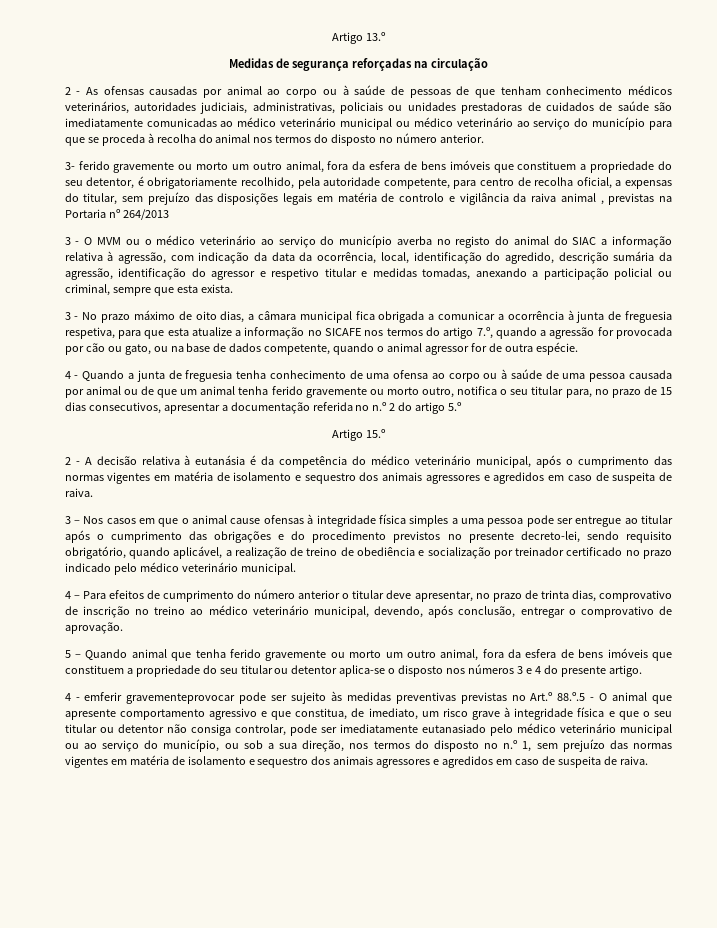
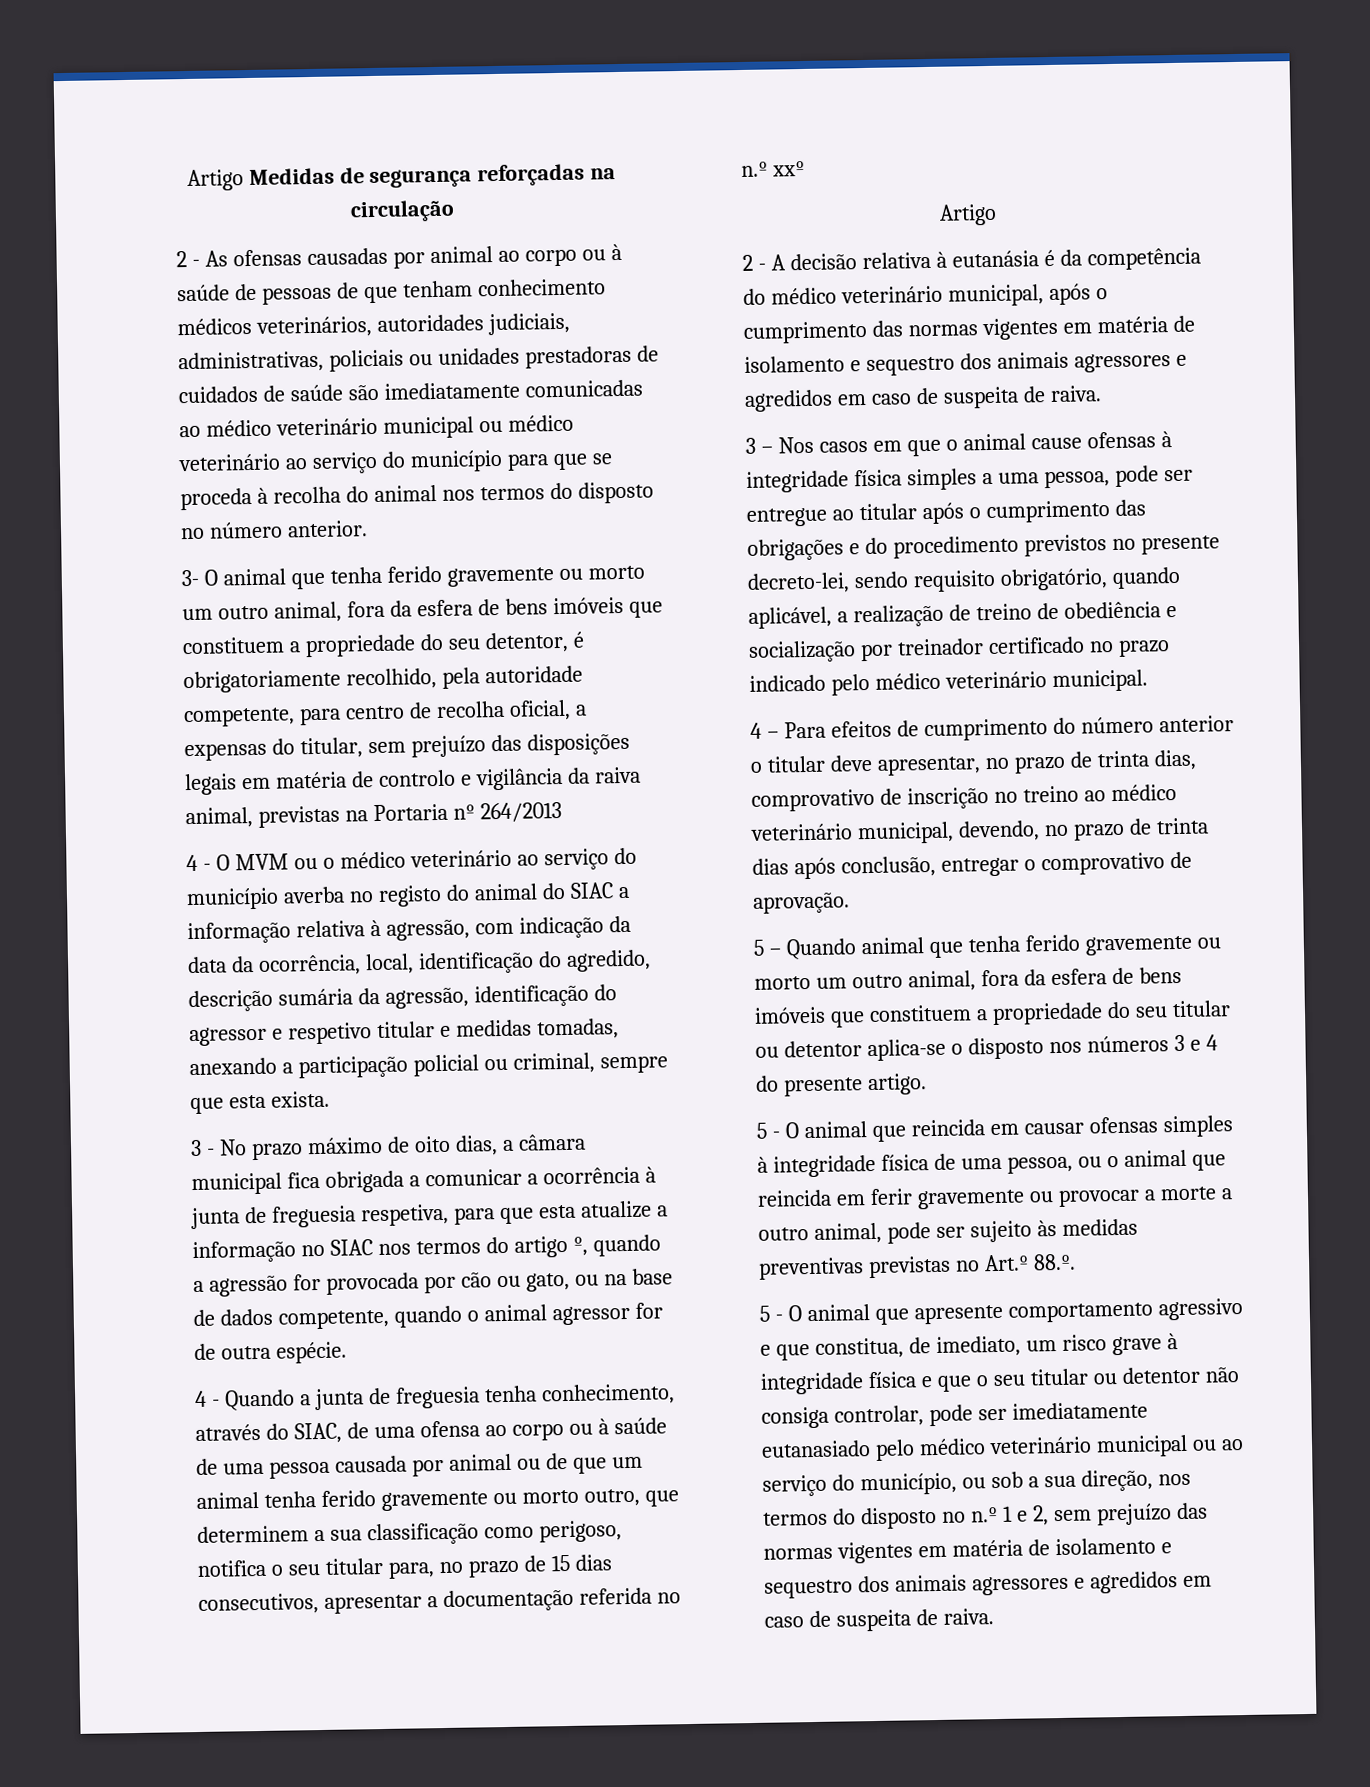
[332,32,386,44] Artigo 13.º // -> [186,169,244,191] Artigo
(75, 166) none -> [204,566,383,590] O animal que tenha
[560,193,604,205] animal , -> [185,806,254,829] animal,
[64,237,71,245] 3 -> [186,854,199,872] 4
[325,328,362,336] SICAFE -> [330,1239,374,1256] SIAC
[476,327,493,339] 7.º, -> [572,1236,588,1256] º,
[269,370,346,379] conhecimento -> [540,1383,675,1406] [195,1422,343,1444] conhecimento, através do SIAC,
(455, 392) none -> [644,1490,679,1507] [197,1520,623,1546] que determinem a sua classificação como perigoso,
[389,402,463,414] [332,429,386,441] 2 do artigo 5.º // Artigo 15.º -> [772,160,806,177] [939,203,997,226] xxº // Artigo
[487,518,524,527] pessoa -> [1044,470,1111,489] pessoa,
(424, 612) none -> [1044,817,1210,841] [752,858,790,875] no prazo de trinta dias
[64,692,236,704] 4 - emferir gravementeprovocar -> [756,1115,1234,1142] [757,1149,1226,1178] [757,1186,1233,1210] [758,1222,883,1244] 5 - O animal que reincida em causar ofensas simples à integridade física de uma pessoa, ou o animal que reincida em ferir gravemente ou provocar a morte a outro animal,
[557,692,586,701] 88.º.5 -> [1033,1253,1077,1271] [759,1305,771,1322] 88.º. // 5
[522,741,532,752] 1, -> [1002,1505,1049,1526] 1 e 2,

